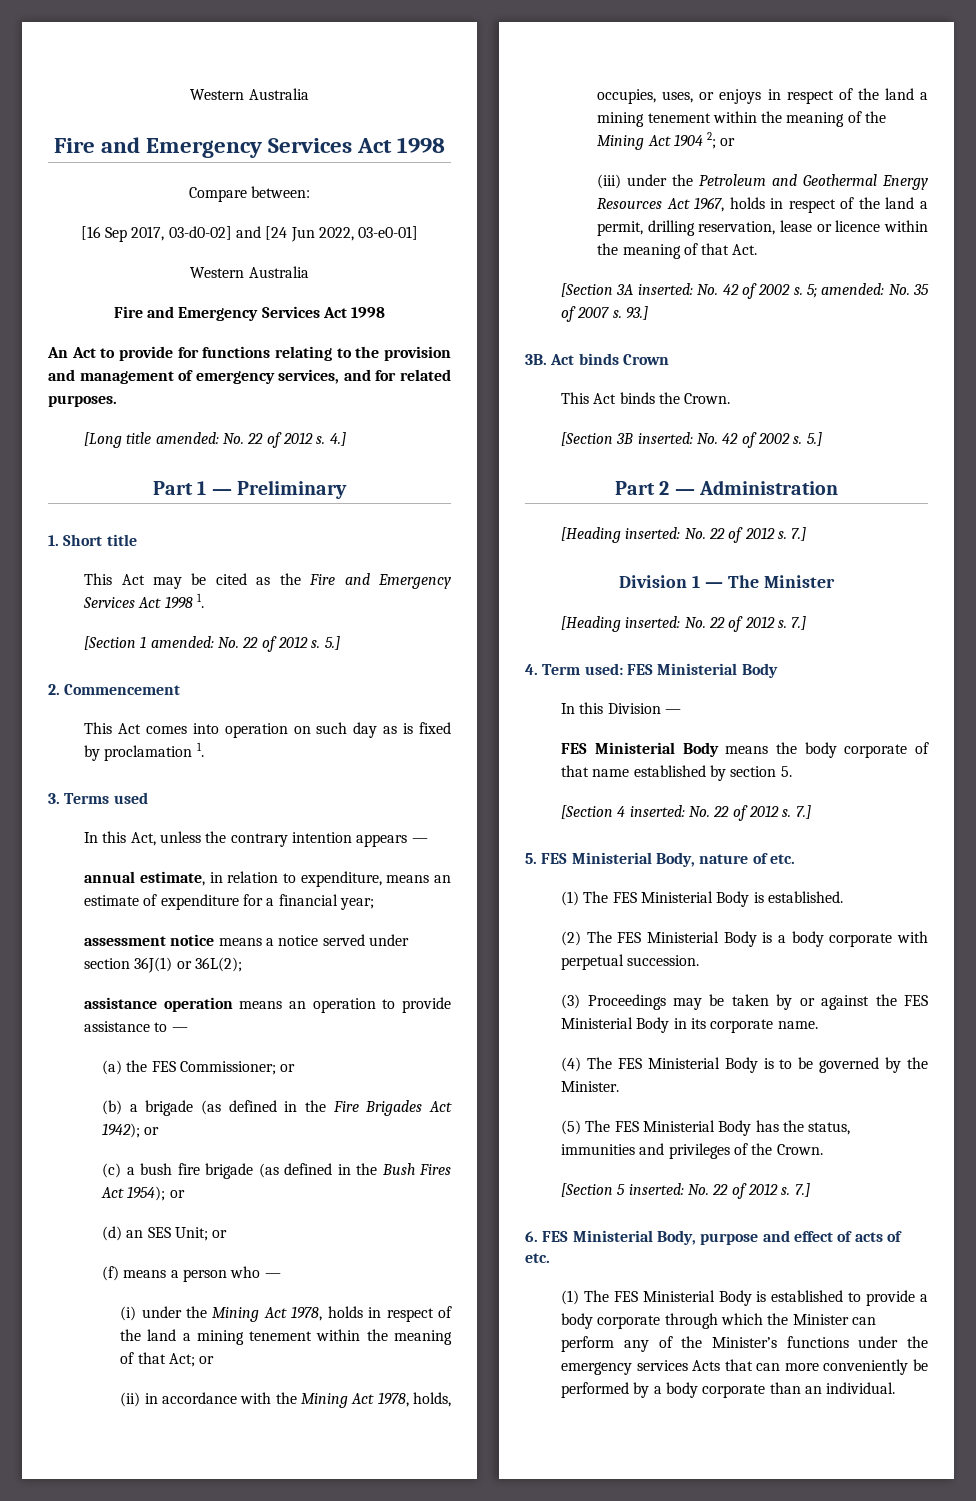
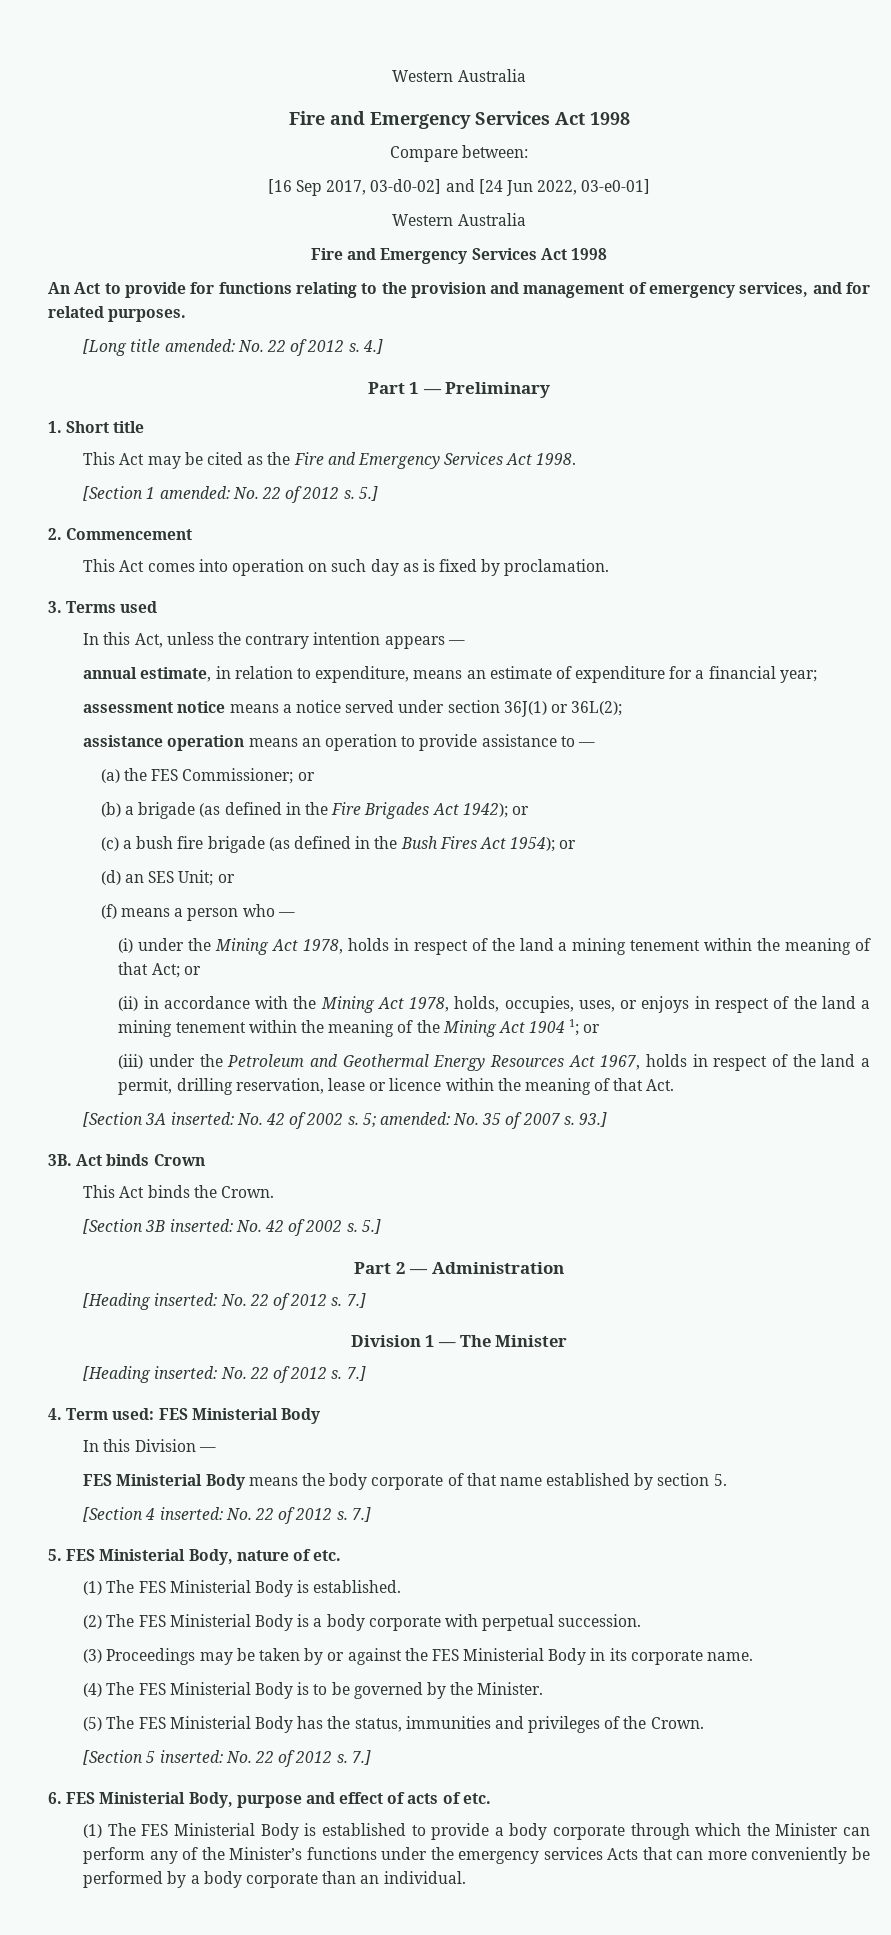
[164,593,205,609] 1998 1. -> [536,453,577,465] 1998.
[104,742,204,761] proclamation 1. -> [504,559,610,576] proclamation.
[707,132,717,149] 2; -> [569,1019,580,1036] 1;

